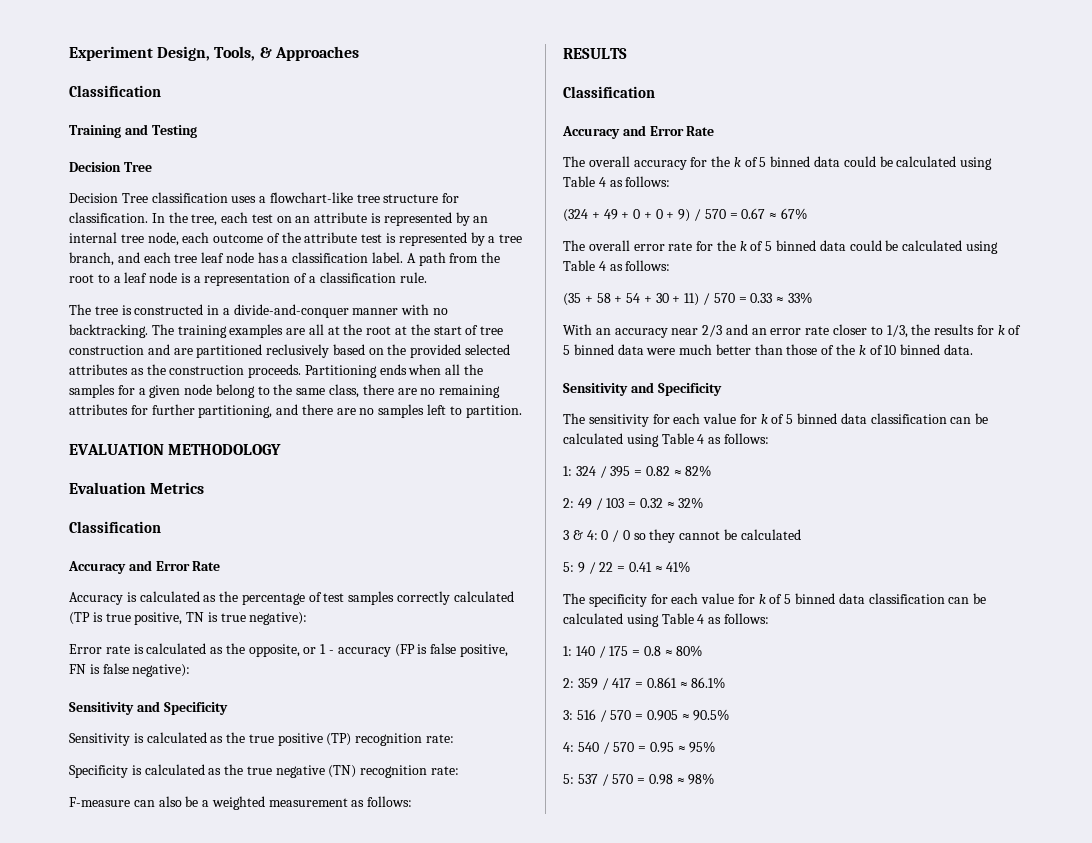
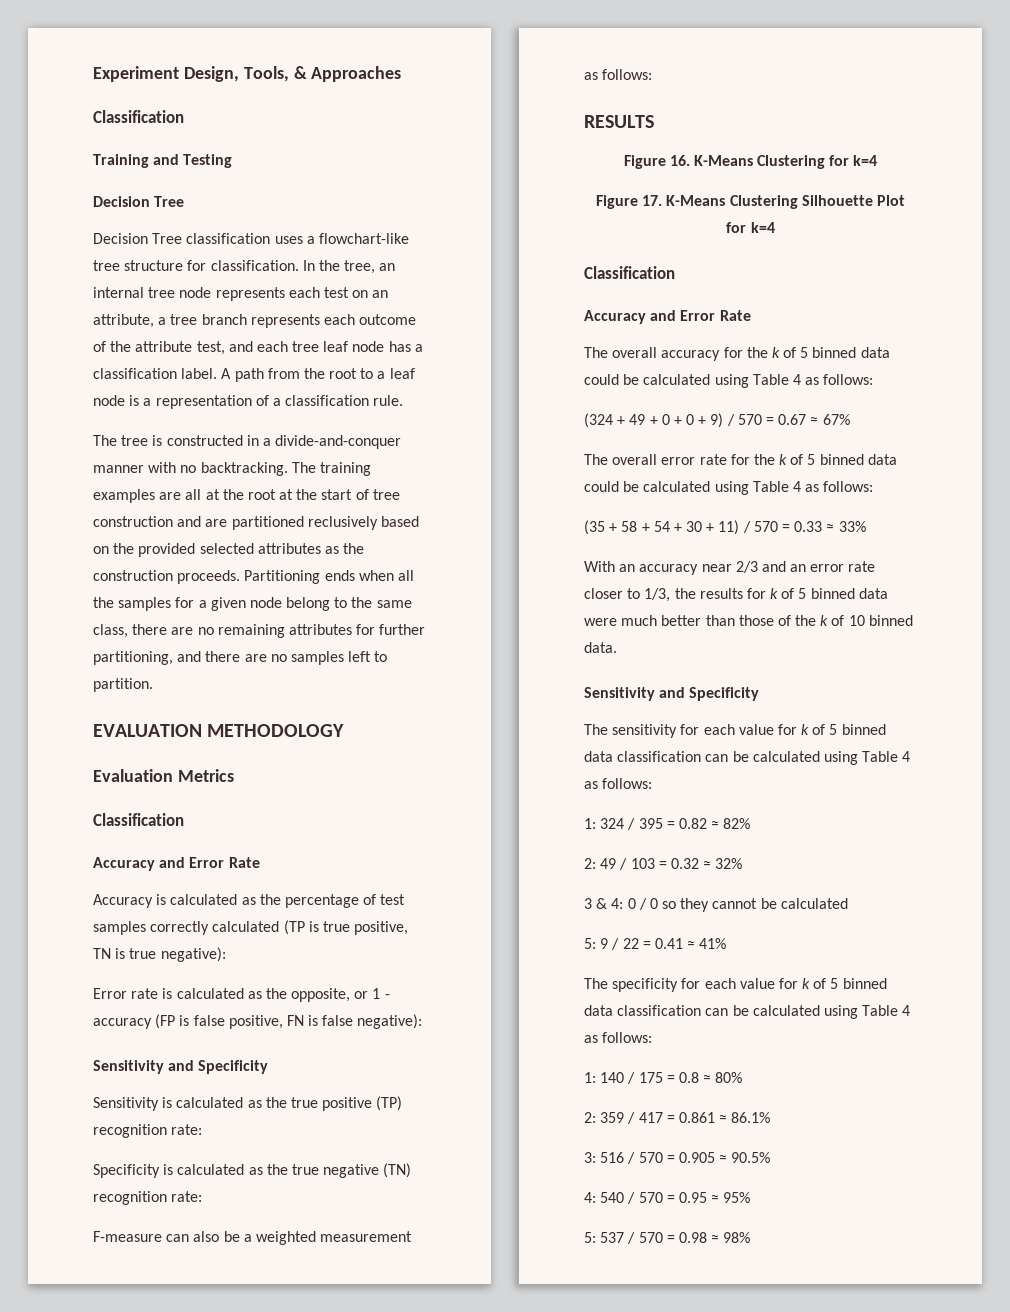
[221,212,489,226] [69,232,179,246] each test on an attribute is represented by an internal tree node, -> [379,263,396,271] [93,287,389,301] [93,314,320,328] an internal tree node represents each test on an attribute, a tree branch represents
[361,232,523,246] [69,252,114,266] test is represented by a tree branch, -> [196,341,225,355] test,
(627, 53) none -> [623,155,878,169] [596,195,905,209] [726,222,775,233] // Figure 16. K-Means Clustering for k=4 // Figure 17. K-Means Clustering Silhouette Plot for k=4

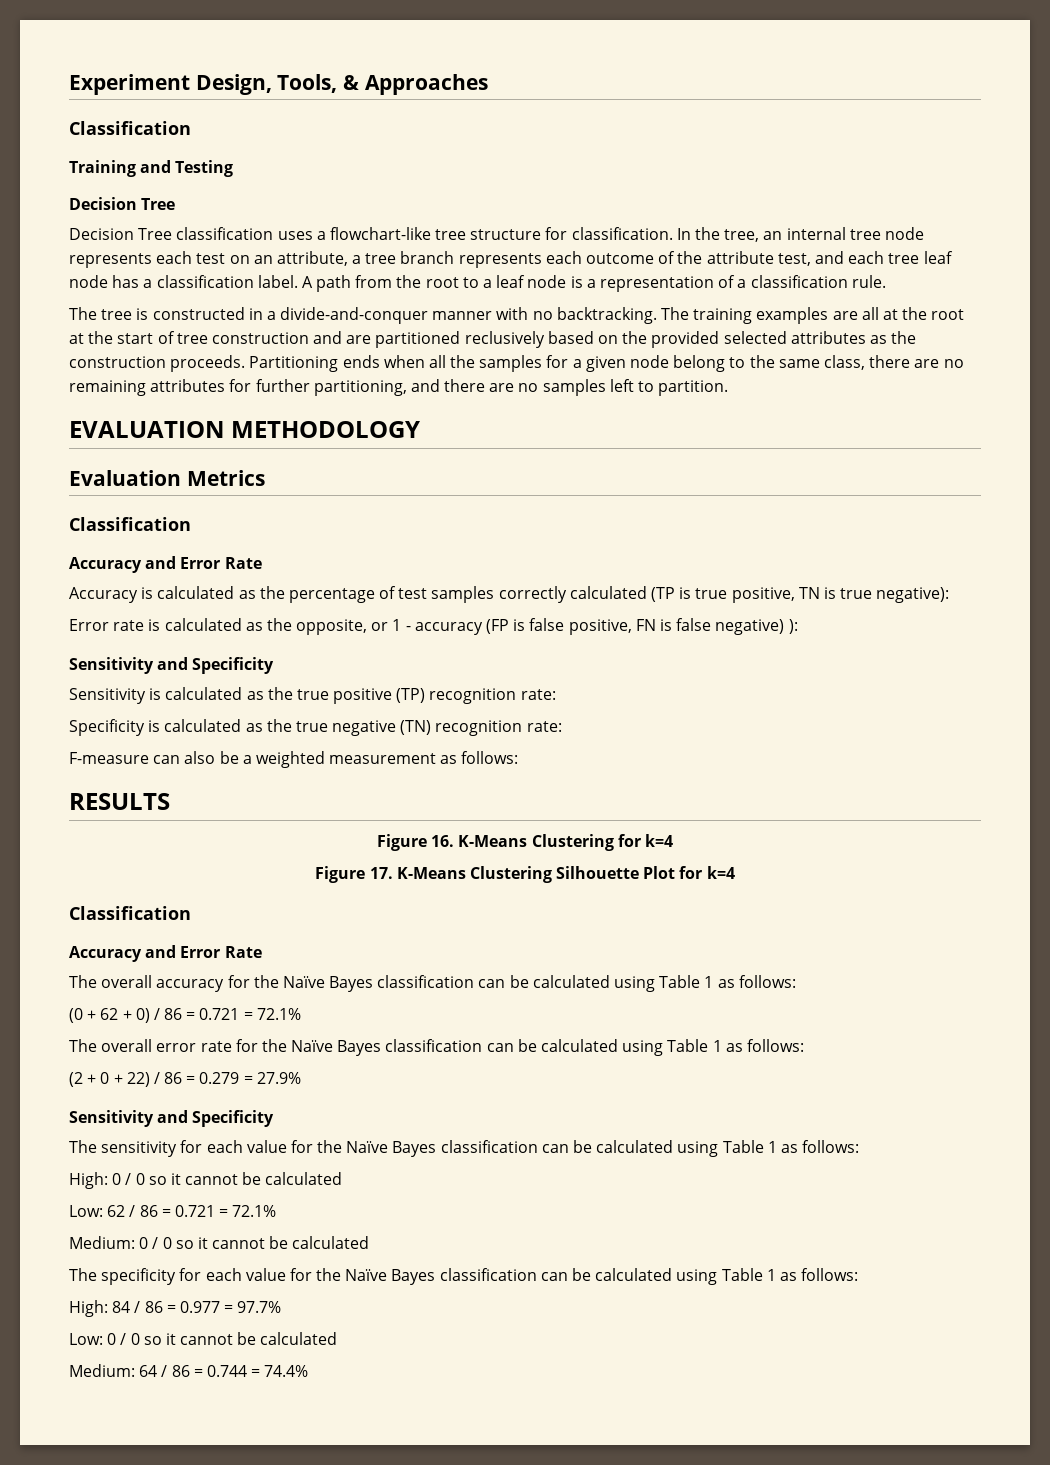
[357,1014,423,1029] negative): -> [715,619,798,635] negative) ):
[771,347,890,358] [584,374,874,388] [584,413,850,428] k of 5 binned data could be calculated using Table 4 as follows: // (324 + 49 + 0 + 0 + 9) / 570 = 0.67 ≈ 67% -> [282,975,796,992] [69,1008,301,1023] Naïve Bayes classification can be calculated using Table 1 as follows: // (0 + 62 + 0) / 86 = 0.721 = 72.1%
[779,454,897,465] [584,481,874,495] [584,520,866,535] [584,561,876,575] [584,588,888,602] [584,615,913,626] [584,642,617,653] k of 5 binned data could be calculated using Table 4 as follows: // (35 + 58 + 54 + 30 + 11) / 570 = 0.33 ≈ 33% // With an accuracy near 2/3 and an error rate closer to 1/3, the results for k of 5 binned data were much better than those of the k of 10 binned data. -> [291,1039,804,1056] [69,1072,301,1087] Naïve Bayes classification can be calculated using Table 1 as follows: // (2 + 0 + 22) / 86 = 0.279 = 27.9%
[801,724,886,735] [584,751,911,765] [584,778,653,789] [584,818,751,830] [584,858,743,870] [584,898,848,912] [584,938,727,950] k of 5 binned data classification can be calculated using Table 4 as follows: // 1: 324 / 395 = 0.82 ≈ 82% // 2: 49 / 103 = 0.32 ≈ 32% // 3 & 4: 0 / 0 so they cannot be calculated // 5: 9 / 22 = 0.41 ≈ 41% -> [317,1140,860,1157] [69,1172,343,1189] [69,1205,277,1217] [69,1236,370,1249] the Naïve Bayes classification can be calculated using Table 1 as follows: // High: 0 / 0 so it cannot be calculated // Low: 62 / 86 = 0.721 = 72.1% // Medium: 0 / 0 so it cannot be calculated
[802,978,887,989] [584,1005,911,1019] [584,1032,653,1043] [584,1072,743,1084] [584,1112,771,1124] [584,1152,771,1164] [584,1192,751,1204] [584,1232,751,1244] k of 5 binned data classification can be calculated using Table 4 as follows: // 1: 140 / 175 = 0.8 ≈ 80% // 2: 359 / 417 = 0.861 ≈ 86.1% // 3: 516 / 570 = 0.905 ≈ 90.5% // 4: 540 / 570 = 0.95 ≈ 95% // 5: 537 / 570 = 0.98 ≈ 98% -> [316,1268,859,1285] [69,1300,282,1317] [69,1332,338,1345] [69,1364,309,1377] the Naïve Bayes classification can be calculated using Table 1 as follows: // High: 84 / 86 = 0.977 = 97.7% // Low: 0 / 0 so it cannot be calculated // Medium: 64 / 86 = 0.744 = 74.4%

